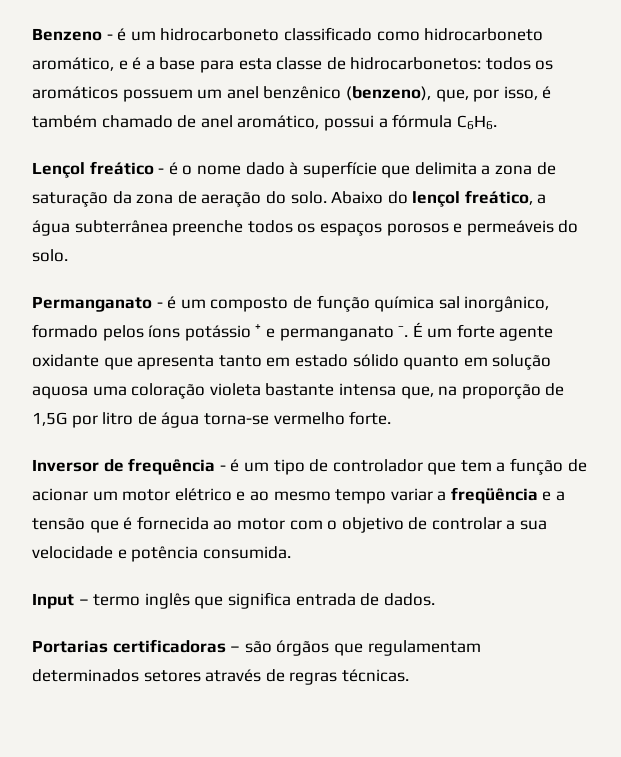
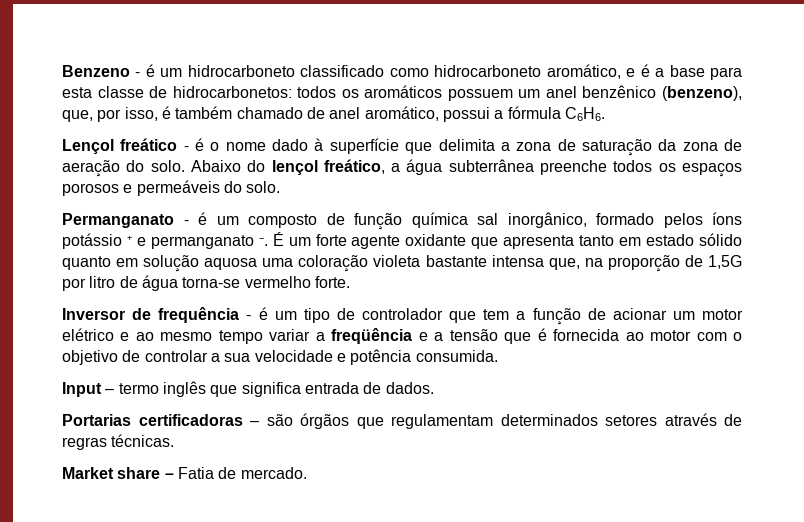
(409, 675) none -> [62,467,307,479] // Market share – Fatia de mercado.

